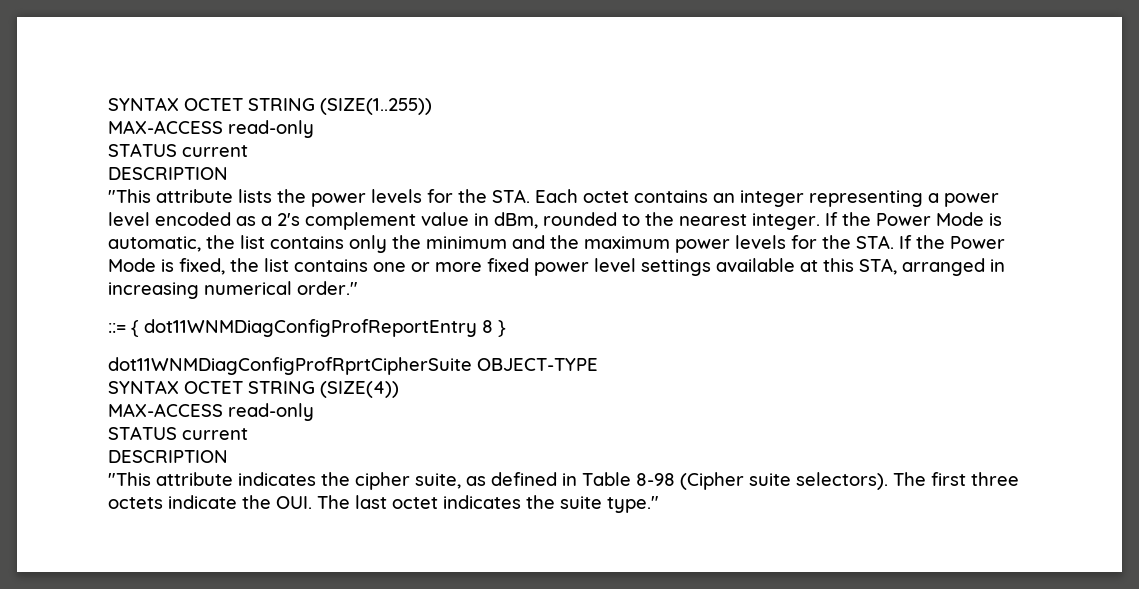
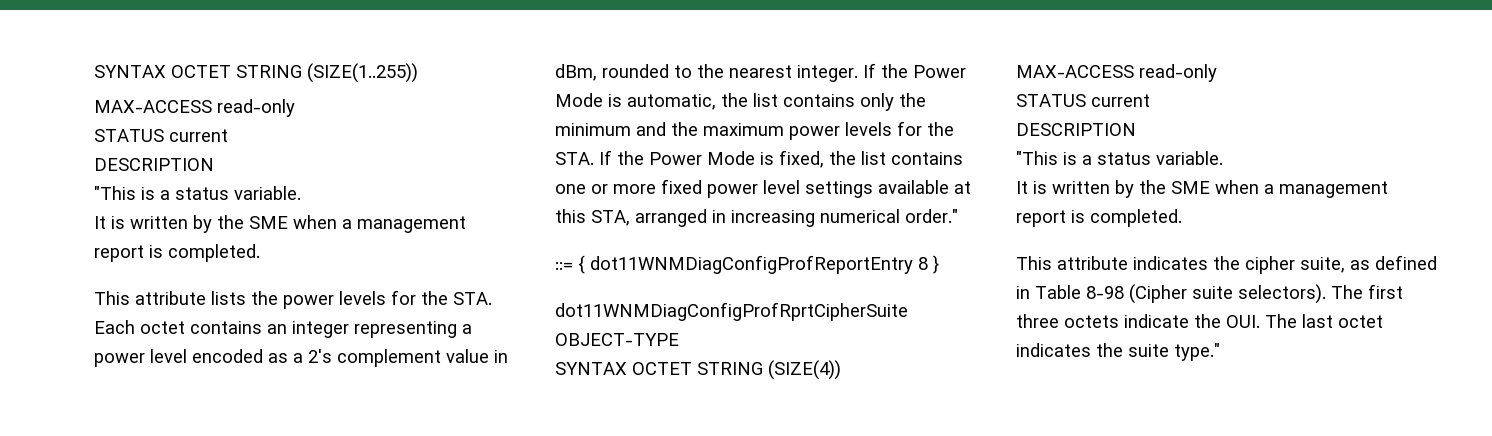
(151, 196) none -> [141,186,301,200] [94,215,466,233] [94,244,260,262] [94,291,130,305] is a status variable. // It is written by the SME when a management report is completed. // This
(151, 479) none -> [1063,151,1223,165] [1016,180,1388,198] [1016,209,1182,227] [1016,256,1052,270] is a status variable. // It is written by the SME when a management report is completed. // This

